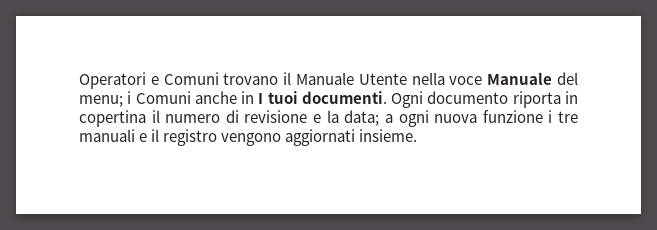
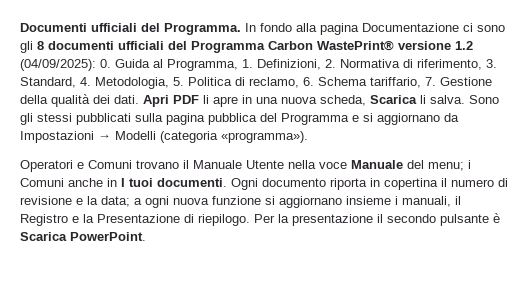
(79, 80) none -> [20,23,505,35] [20,40,473,53] [20,59,497,71] [20,77,492,89] [20,94,499,107] [20,113,459,125] [20,131,308,143] Documenti ufficiali del Programma. In fondo alla pagina Documentazione ci sono gli 8 documenti ufficiali del Programma Carbon WastePrint® versione 1.2 (04/09/2025): 0. Guida al Programma, 1. Definizioni, 2. Normativa di riferimento, 3. Standard, 4. Metodologia, 5. Politica di reclamo, 6. Schema tariffario, 7. Gestione della qualità dei dati. Apri PDF li apre in una nuova scheda, Scarica li salva. Sono gli stessi pubblicati sulla pagina pubblica del Programma e si aggiornano da Impostazioni → Modelli (categoria «programma»). //
[548,110,579,123] [79,129,418,146] i tre manuali e il registro vengono aggiornati insieme. -> [265,196,461,208] [20,213,500,226] [20,232,146,241] si aggiornano insieme i manuali, il Registro e la Presentazione di riepilogo. Per la presentazione il secondo pulsante è Scarica PowerPoint.

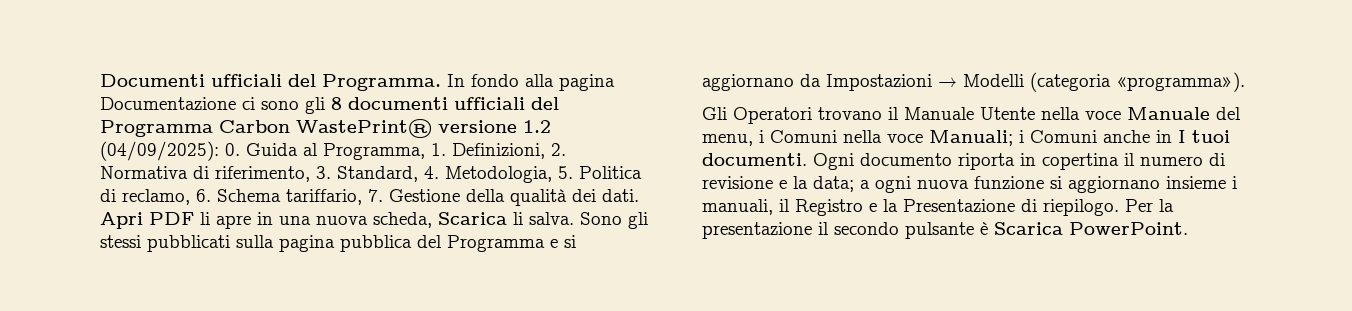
[20,160,132,172] Operatori e Comuni -> [702,107,812,124] Gli Operatori
[428,162,464,171] menu; -> [702,130,1013,146] menu, i Comuni nella voce Manuali;

